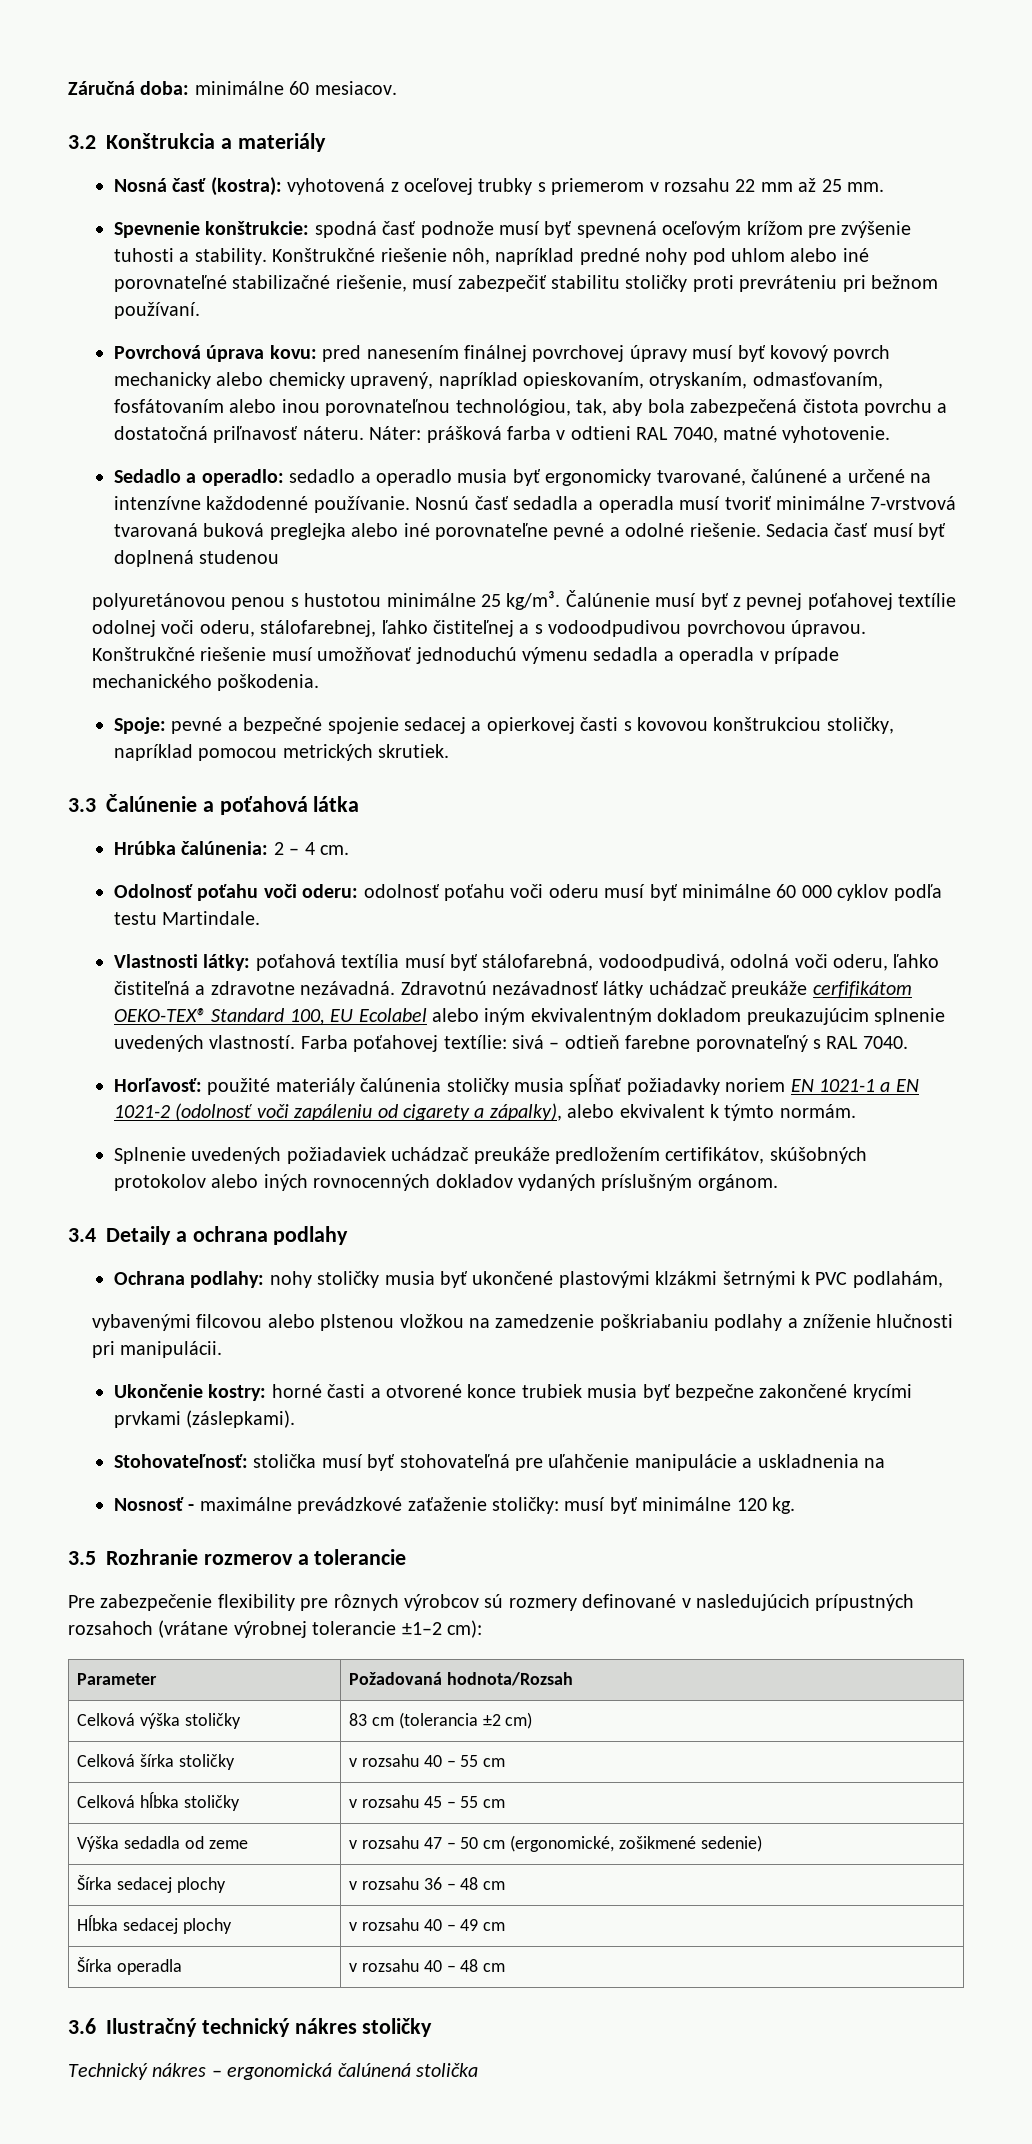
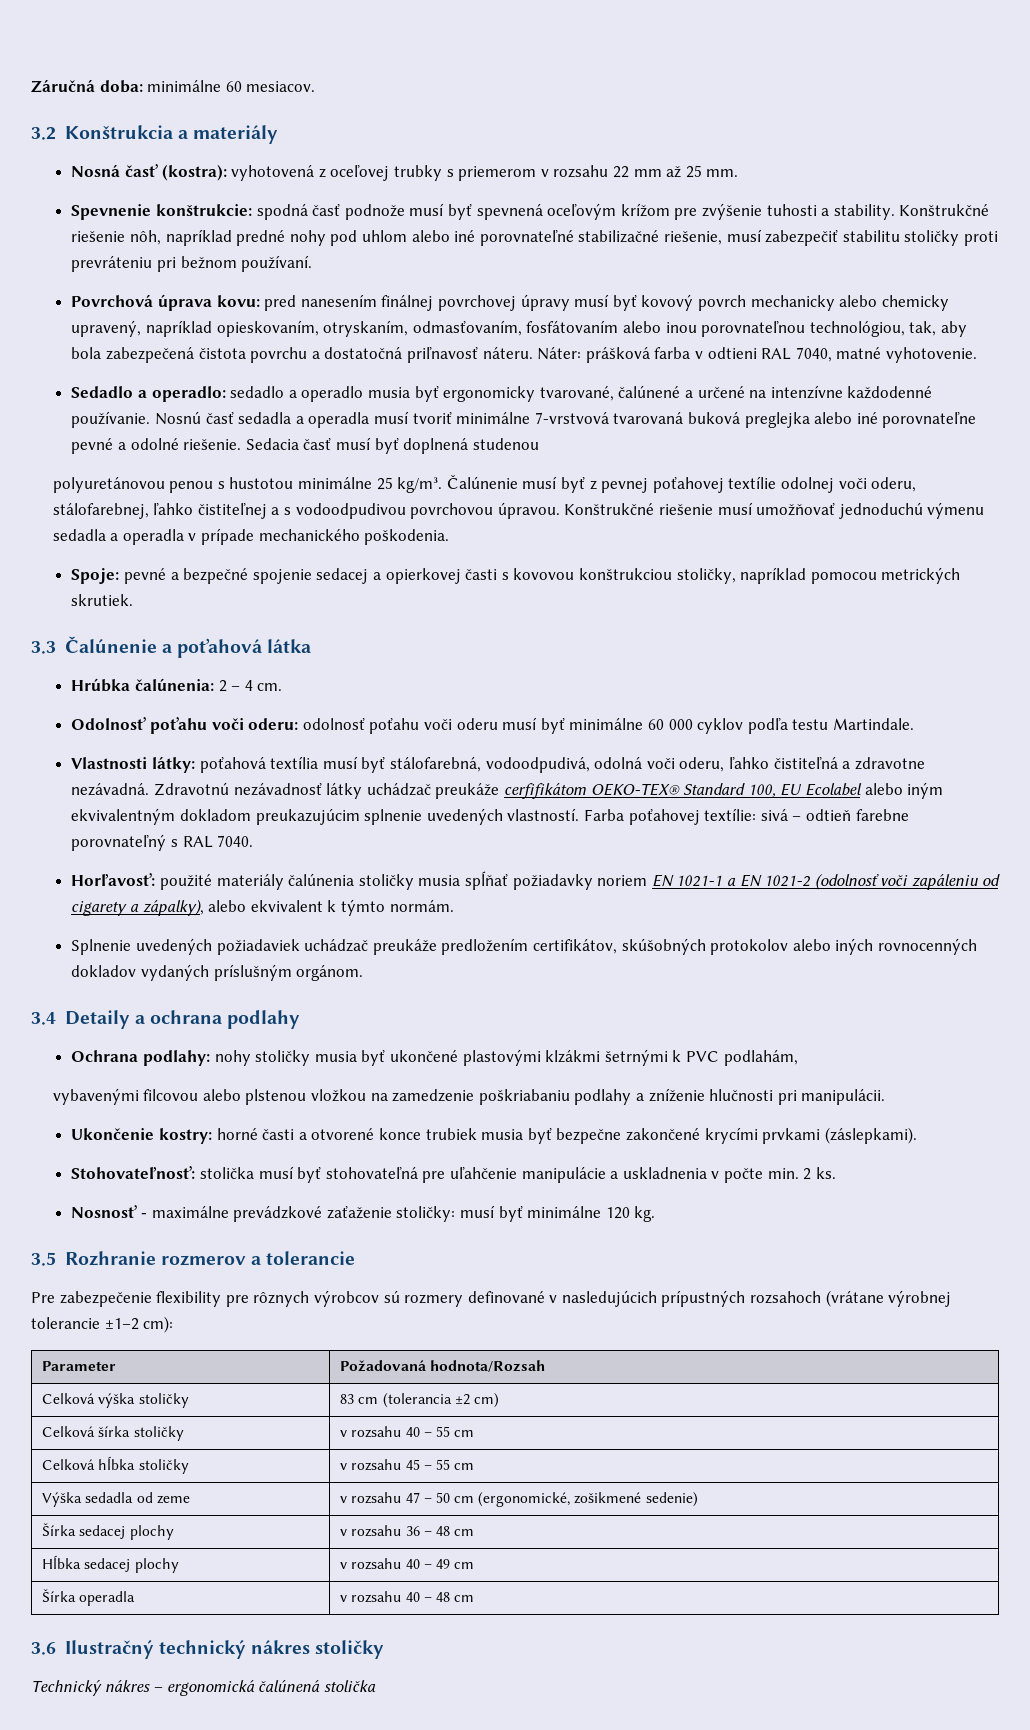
[864,1458,886,1468] na -> [711,1167,836,1183] v počte min. 2 ks.

